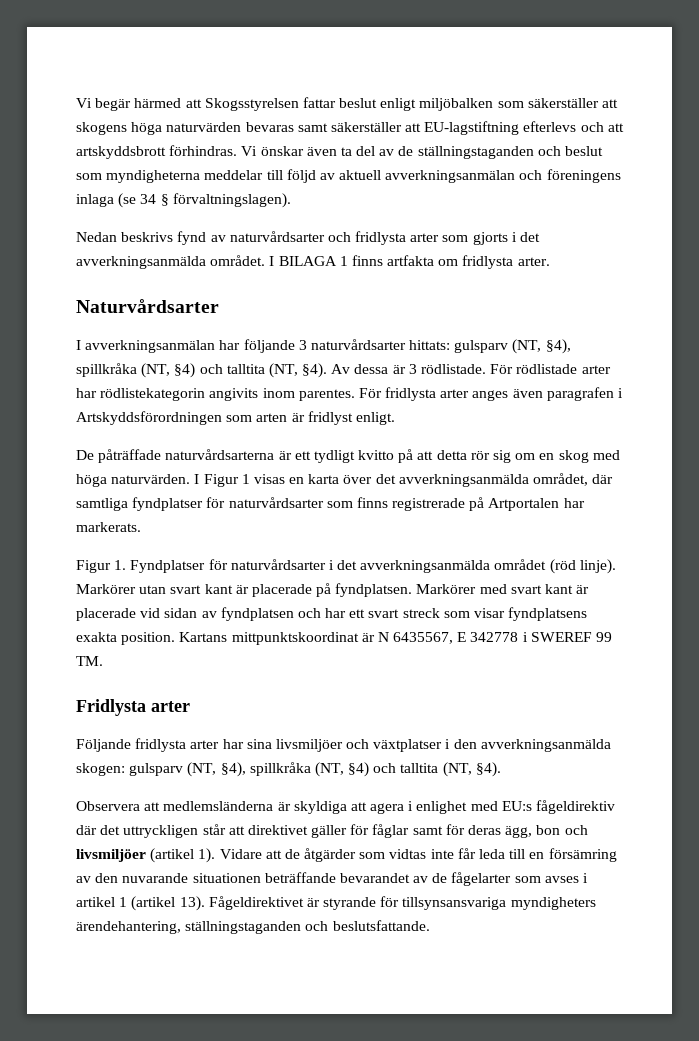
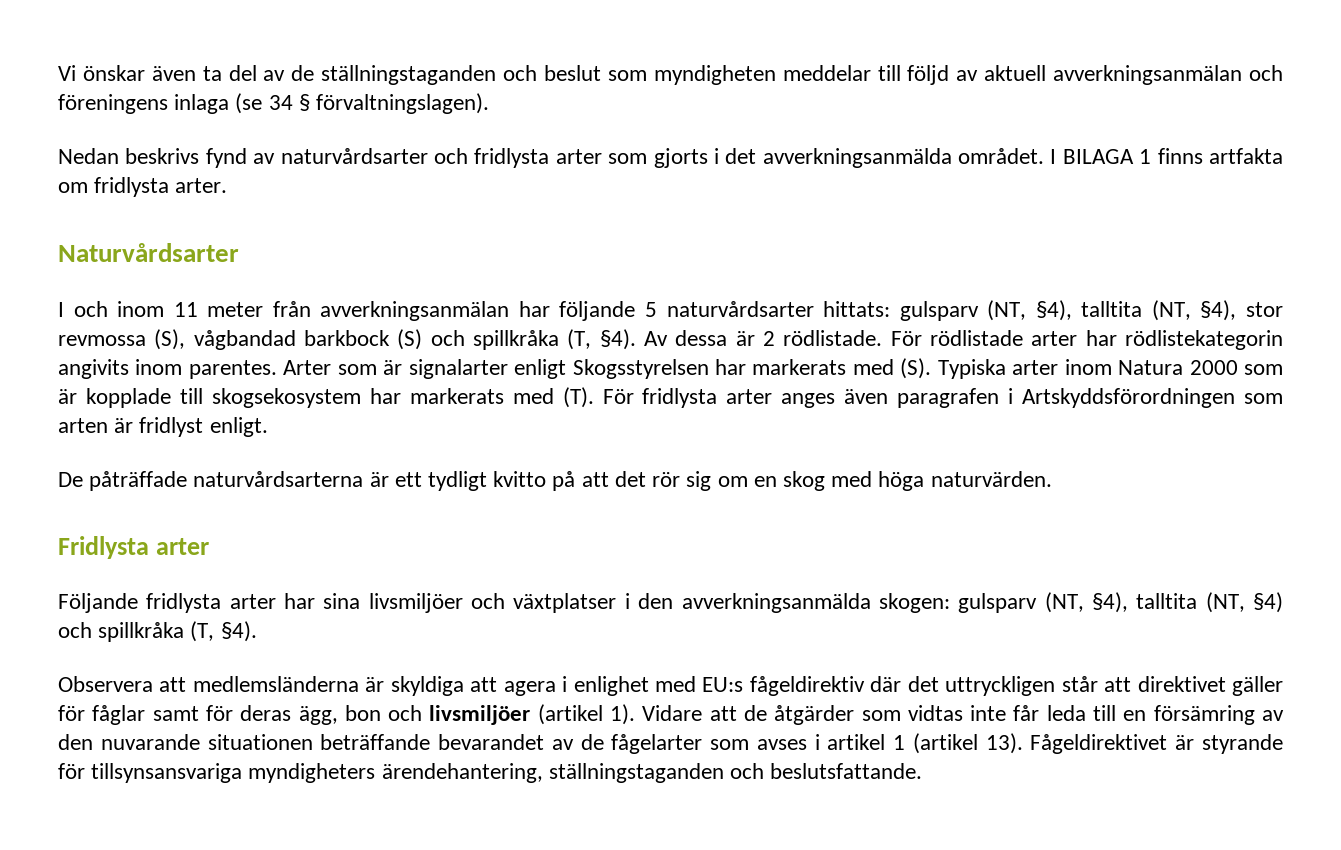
[76,97,619,111] [76,121,624,135] [76,145,258,159] Vi begär härmed att Skogsstyrelsen fattar beslut enligt miljöbalken som säkerställer att skogens höga naturvärden bevaras samt säkerställer att EU-lagstiftning efterlevs och att artskyddsbrott förhindras. Vi -> [58,65,76,81] Vi
[106,170,201,183] myndigheterna -> [653,65,776,85] myndigheten
(81, 345) none -> [73,301,311,317] och inom 11 meter från
[298,340,307,350] 3 -> [644,302,657,317] 5
[76,363,298,378] spillkråka (NT, §4) och talltita (NT, -> [1081,300,1283,321] [58,329,592,350] talltita (NT, §4), stor revmossa (S), vågbandad barkbock (S) och spillkråka (T,
[408,364,417,374] 3 -> [763,331,776,346] 2
(355, 395) none -> [283,358,1283,379] [58,387,594,408] Arter som är signalarter enligt Skogsstyrelsen har markerats med (S). Typiska arter inom Natura 2000 som är kopplade till skogsekosystem har markerats med (T).
[436,450,467,460] detta -> [614,471,646,487] det
[194,473,614,487] [76,497,585,511] [76,522,141,532] [76,559,616,574] [76,583,590,597] [76,607,588,621] [76,632,613,645] [76,656,103,666] I Figur 1 visas en karta över det avverkningsanmälda området, där samtliga fyndplatser för naturvårdsarter som finns registrerade på Artportalen har markerats. // Figur 1. Fyndplatser för naturvårdsarter i det avverkningsanmälda området (röd linje). Markörer utan svart kant är placerade på fyndplatsen. Markörer med svart kant är placerade vid sidan av fyndplatsen och har ett svart streck som visar fyndplatsens exakta position. Kartans mittpunktskoordinat är N 6435567, E 342778 i SWEREF 99 TM. -> (1052, 479) none
[249,762,472,777] spillkråka (NT, §4) och talltita (NT, -> [1136,592,1283,613] [58,621,215,642] talltita (NT, §4) och spillkråka (T,

